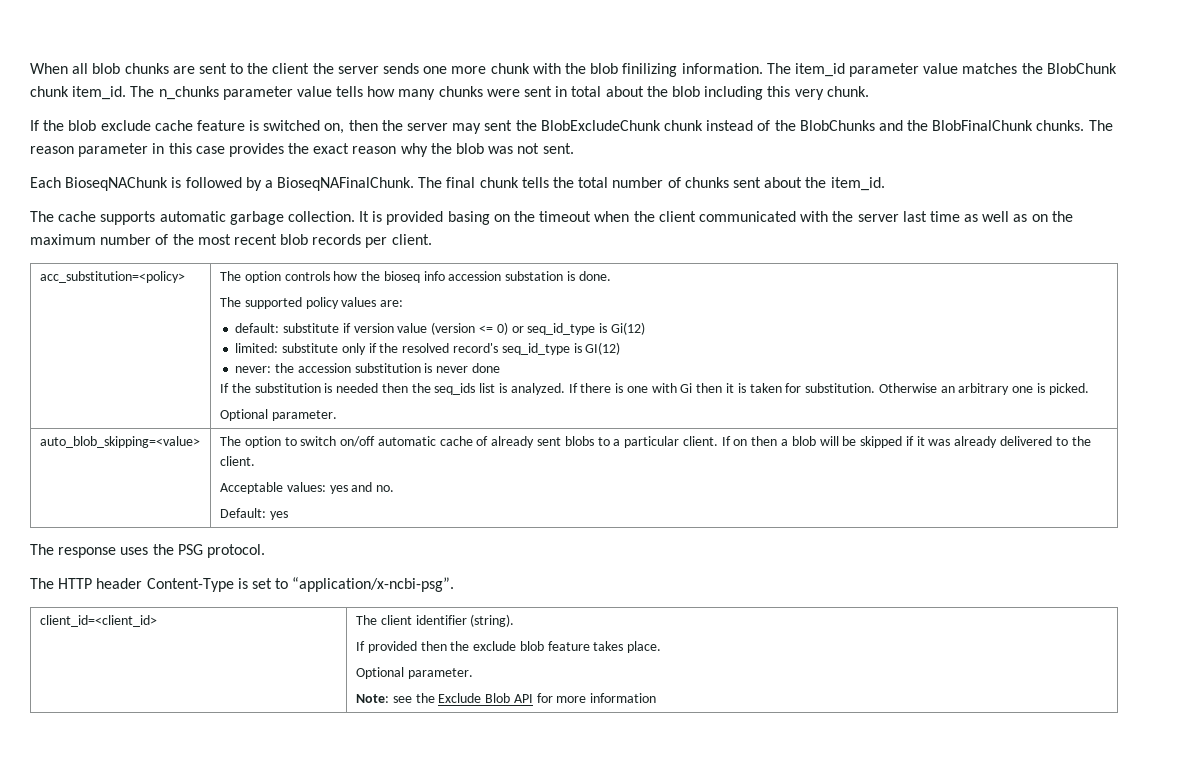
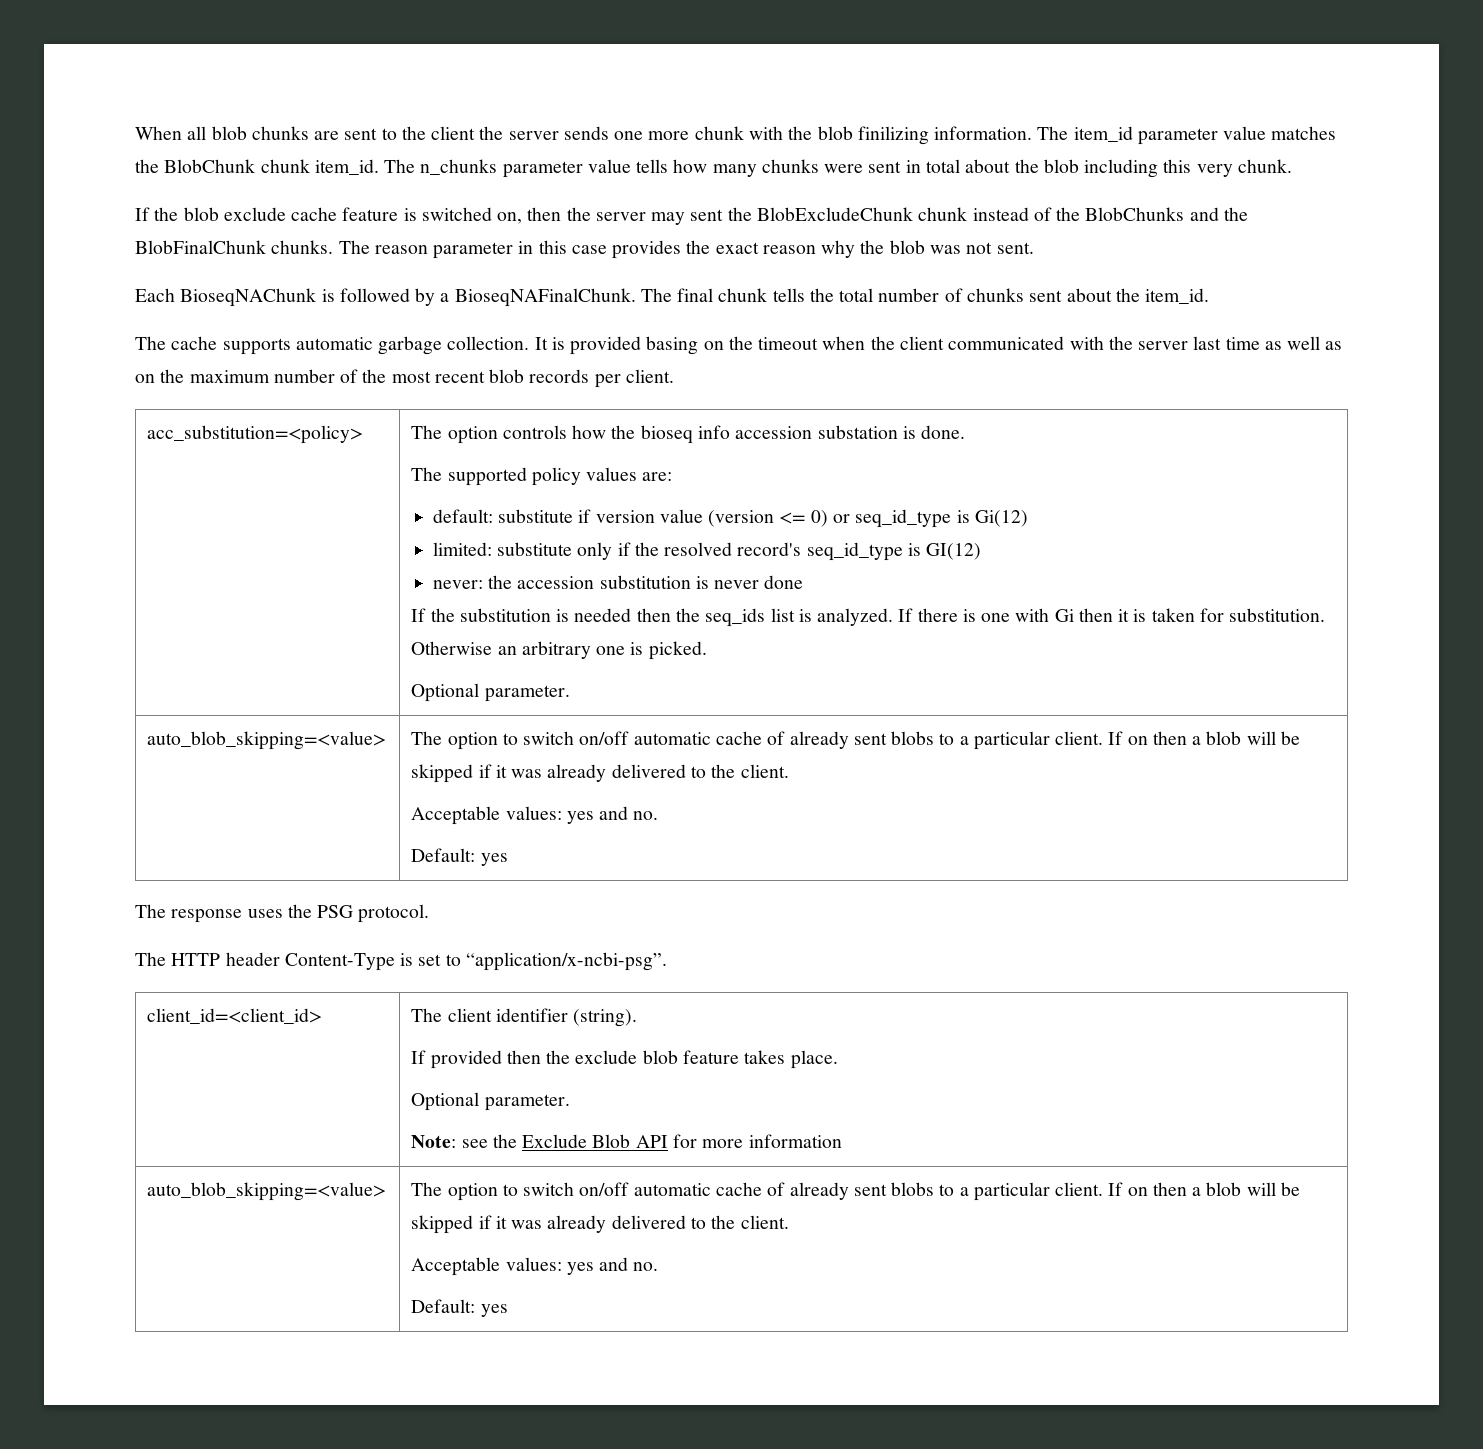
(657, 698) none -> [147,1182,387,1201] [411,1182,1300,1201] [411,1215,789,1234] [411,1257,659,1276] [411,1299,508,1317] // auto_blob_skipping=<value> | The option to switch on/off automatic cache of already sent blobs to a particular client. If on then a blob will be skipped if it was already delivered to the client. // Acceptable values: yes and no. // Default: yes

